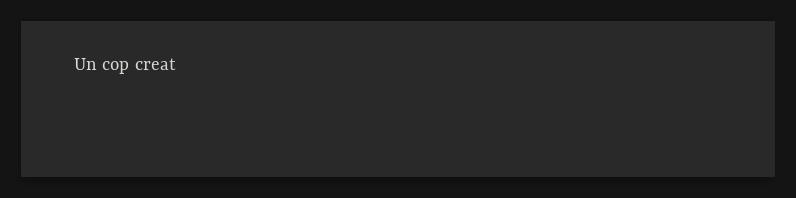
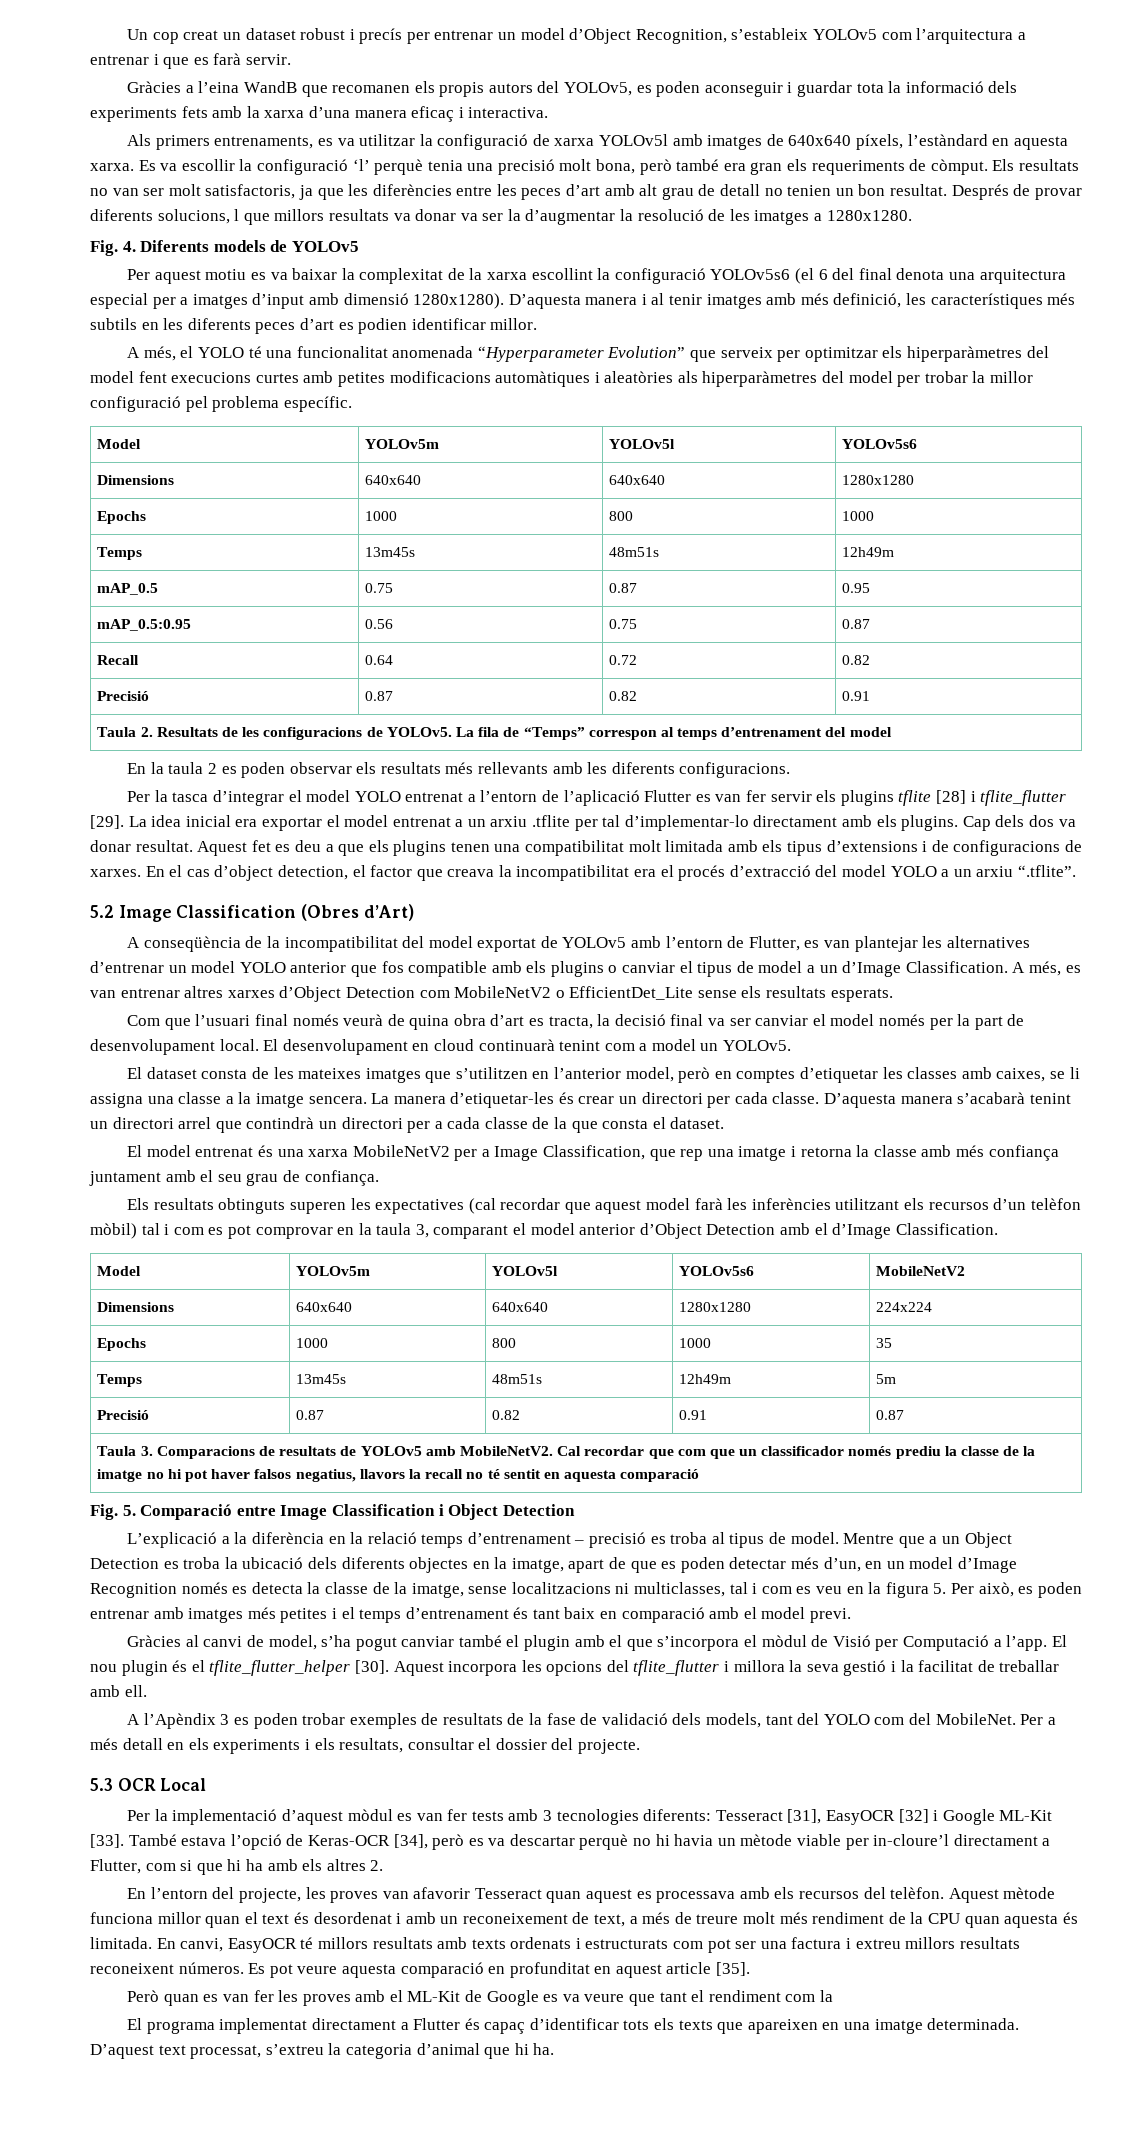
(176, 64) none -> [222,28,1026,44] [90,53,291,69] [127,81,1018,97] [90,106,549,122] [127,134,1068,150] [90,159,1079,175] [90,184,1082,200] [90,209,912,225] [90,240,359,256] [127,268,1066,284] [90,293,1076,309] [90,318,538,334] [127,346,1049,362] [90,371,1034,387] [90,396,352,412] [97,439,142,449] [365,439,440,449] [609,439,676,449] [842,439,918,449] [97,475,175,485] [365,475,422,485] [609,475,666,485] [842,475,915,485] [97,511,147,524] [365,511,398,521] [609,511,634,521] [842,511,875,521] [97,547,143,560] [365,547,416,557] [609,547,660,557] [842,547,895,557] [97,583,159,595] [365,583,394,593] [609,583,638,593] [842,583,871,593] [97,619,192,631] [365,619,394,629] [609,619,638,629] [842,619,871,629] [97,655,140,665] [365,655,394,665] [609,655,638,665] [842,655,871,665] [97,691,150,701] [365,691,394,701] [609,691,638,701] [842,691,871,701] [97,727,892,740] [127,762,791,778] [127,790,1067,806] [90,815,1076,831] [90,840,1082,856] [90,865,1076,881] [90,904,414,922] [127,936,1030,952] [90,961,1081,977] [90,986,893,1002] [127,1014,1025,1030] [90,1039,792,1055] [127,1067,1080,1083] [90,1092,1071,1108] [90,1117,725,1133] [127,1145,1059,1161] [89,1170,379,1186] [127,1198,1081,1214] [90,1223,998,1239] [97,1266,142,1276] [296,1266,371,1276] [492,1266,559,1276] [679,1266,755,1276] [876,1266,966,1276] [97,1302,175,1312] [296,1302,353,1312] [492,1302,549,1312] [679,1302,752,1312] [876,1302,933,1312] [97,1338,147,1351] [296,1338,329,1348] [492,1338,517,1348] [679,1338,712,1348] [876,1338,893,1348] [97,1374,143,1387] [296,1374,347,1384] [492,1374,543,1384] [679,1374,732,1384] [876,1374,897,1384] [97,1410,150,1420] [296,1410,325,1420] [492,1410,521,1420] [679,1410,708,1420] [876,1410,905,1420] [97,1446,1036,1459] [97,1469,700,1482] [90,1504,575,1520] [127,1532,1012,1548] [90,1557,1017,1573] [90,1582,1082,1598] [90,1607,852,1623] [127,1635,1067,1651] [90,1660,1060,1676] [90,1685,147,1697] [127,1713,1056,1729] [90,1738,641,1754] [90,1778,207,1791] [127,1809,1053,1825] [90,1834,1051,1850] [90,1859,384,1875] [127,1887,1056,1903] [90,1912,1078,1928] [90,1937,1020,1953] [90,1962,751,1978] [127,1990,833,2006] [127,2018,1020,2034] [90,2043,555,2059] un dataset robust i precís per entrenar un model d’Object Recognition, s’estableix YOLOv5 com l’arquitectura a entrenar i que es farà servir. // Gràcies a l’eina WandB que recomanen els propis autors del YOLOv5, es poden aconseguir i guardar tota la informació dels experiments fets amb la xarxa d’una manera eficaç i interactiva. // Als primers entrenaments, es va utilitzar la configuració de xarxa YOLOv5l amb imatges de 640x640 píxels, l’estàndard en aquesta xarxa. Es va escollir la configuració ‘l’ perquè tenia una precisió molt bona, però també era gran els requeriments de còmput. Els resultats no van ser molt satisfactoris, ja que les diferències entre les peces d’art amb alt grau de detall no tenien un bon resultat. Després de provar diferents solucions, l que millors resultats va donar va ser la d’augmentar la resolució de les imatges a 1280x1280. // Fig. 4. Diferents models de YOLOv5 // Per aquest motiu es va baixar la complexitat de la xarxa escollint la configuració YOLOv5s6 (el 6 del final denota una arquitectura especial per a imatges d’input amb dimensió 1280x1280). D’aquesta manera i al tenir imatges amb més definició, les característiques més subtils en les diferents peces d’art es podien identificar millor. // A més, el YOLO té una funcionalitat anomenada “Hyperparameter Evolution” que serveix per optimitzar els hiperparàmetres del model fent execucions curtes amb petites modificacions automàtiques i aleatòries als hiperparàmetres del model per trobar la millor configuració pel problema específic. // Model | YOLOv5m | YOLOv5l | YOLOv5s6 // Dimensions | 640x640 | 640x640 | 1280x1280 // Epochs | 1000 | 800 | 1000 // Temps | 13m45s | 48m51s | 12h49m // mAP_0.5 | 0.75 | 0.87 | 0.95 // mAP_0.5:0.95 | 0.56 | 0.75 | 0.87 // Recall | 0.64 | 0.72 | 0.82 // Precisió | 0.87 | 0.82 | 0.91 // Taula 2. Resultats de les configuracions de YOLOv5. La fila de “Temps” correspon al temps d’entrenament del model // En la taula 2 es poden observar els resultats més rellevants amb les diferents configuracions. // Per la tasca d’integrar el model YOLO entrenat a l’entorn de l’aplicació Flutter es van fer servir els plugins tflite [28] i tflite_flutter [29]. La idea inicial era exportar el model entrenat a un arxiu .tflite per tal d’implementar-lo directament amb els plugins. Cap dels dos va donar resultat. Aquest fet es deu a que els plugins tenen una compatibilitat molt limitada amb els tipus d’extensions i de configuracions de xarxes. En el cas d’object detection, el factor que creava la incompatibilitat era el procés d’extracció del model YOLO a un arxiu “.tflite”. // 5.2 Image Classification (Obres d’Art) // A conseqüència de la incompatibilitat del model exportat de YOLOv5 amb l’entorn de Flutter, es van plantejar les alternatives d’entrenar un model YOLO anterior que fos compatible amb els plugins o canviar el tipus de model a un d’Image Classification. A més, es van entrenar altres xarxes d’Object Detection com MobileNetV2 o EfficientDet_Lite sense els resultats esperats. // Com que l’usuari final només veurà de quina obra d’art es tracta, la decisió final va ser canviar el model només per la part de desenvolupament local. El desenvolupament en cloud continuarà tenint com a model un YOLOv5. // El dataset consta de les mateixes imatges que s’utilitzen en l’anterior model, però en comptes d’etiquetar les classes amb caixes, se li assigna una classe a la imatge sencera. La manera d’etiquetar-les és crear un directori per cada classe. D’aquesta manera s’acabarà tenint un directori arrel que contindrà un directori per a cada classe de la que consta el dataset. // El model entrenat és una xarxa MobileNetV2 per a Image Classification, que rep una imatge i retorna la classe amb més confiança juntament amb el seu grau de confiança. // Els resultats obtinguts superen les expectatives (cal recordar que aquest model farà les inferències utilitzant els recursos d’un telèfon mòbil) tal i com es pot comprovar en la taula 3, comparant el model anterior d’Object Detection amb el d’Image Classification. // Model | YOLOv5m | YOLOv5l | YOLOv5s6 | MobileNetV2 // Dimensions | 640x640 | 640x640 | 1280x1280 | 224x224 // Epochs | 1000 | 800 | 1000 | 35 // Temps | 13m45s | 48m51s | 12h49m | 5m // Precisió | 0.87 | 0.82 | 0.91 | 0.87 // Taula 3. Comparacions de resultats de YOLOv5 amb MobileNetV2. Cal recordar que com que un classificador només prediu la classe de la imatge no hi pot haver falsos negatius, llavors la recall no té sentit en aquesta comparació // Fig. 5. Comparació entre Image Classification i Object Detection // L’explicació a la diferència en la relació temps d’entrenament – precisió es troba al tipus de model. Mentre que a un Object Detection es troba la ubicació dels diferents objectes en la imatge, apart de que es poden detectar més d’un, en un model d’Image Recognition només es detecta la classe de la imatge, sense localitzacions ni multiclasses, tal i com es veu en la figura 5. Per això, es poden entrenar amb imatges més petites i el temps d’entrenament és tant baix en comparació amb el model previ. // Gràcies al canvi de model, s’ha pogut canviar també el plugin amb el que s’incorpora el mòdul de Visió per Computació a l’app. El nou plugin és el tflite_flutter_helper [30]. Aquest incorpora les opcions del tflite_flutter i millora la seva gestió i la facilitat de treballar amb ell. // A l’Apèndix 3 es poden trobar exemples de resultats de la fase de validació dels models, tant del YOLO com del MobileNet. Per a més detall en els experiments i els resultats, consultar el dossier del projecte. // 5.3 OCR Local // Per la implementació d’aquest mòdul es van fer tests amb 3 tecnologies diferents: Tesseract [31], EasyOCR [32] i Google ML-Kit [33]. També estava l’opció de Keras-OCR [34], però es va descartar perquè no hi havia un mètode viable per in-cloure’l directament a Flutter, com si que hi ha amb els altres 2. // En l’entorn del projecte, les proves van afavorir Tesseract quan aquest es processava amb els recursos del telèfon. Aquest mètode funciona millor quan el text és desordenat i amb un reconeixement de text, a més de treure molt més rendiment de la CPU quan aquesta és limitada. En canvi, EasyOCR té millors resultats amb texts ordenats i estructurats com pot ser una factura i extreu millors resultats reconeixent números. Es pot veure aquesta comparació en profunditat en aquest article [35]. // Però quan es van fer les proves amb el ML-Kit de Google es va veure que tant el rendiment com la // El programa implementat directament a Flutter és capaç d’identificar tots els texts que apareixen en una imatge determinada. D’aquest text processat, s’extreu la categoria d’animal que hi ha.

